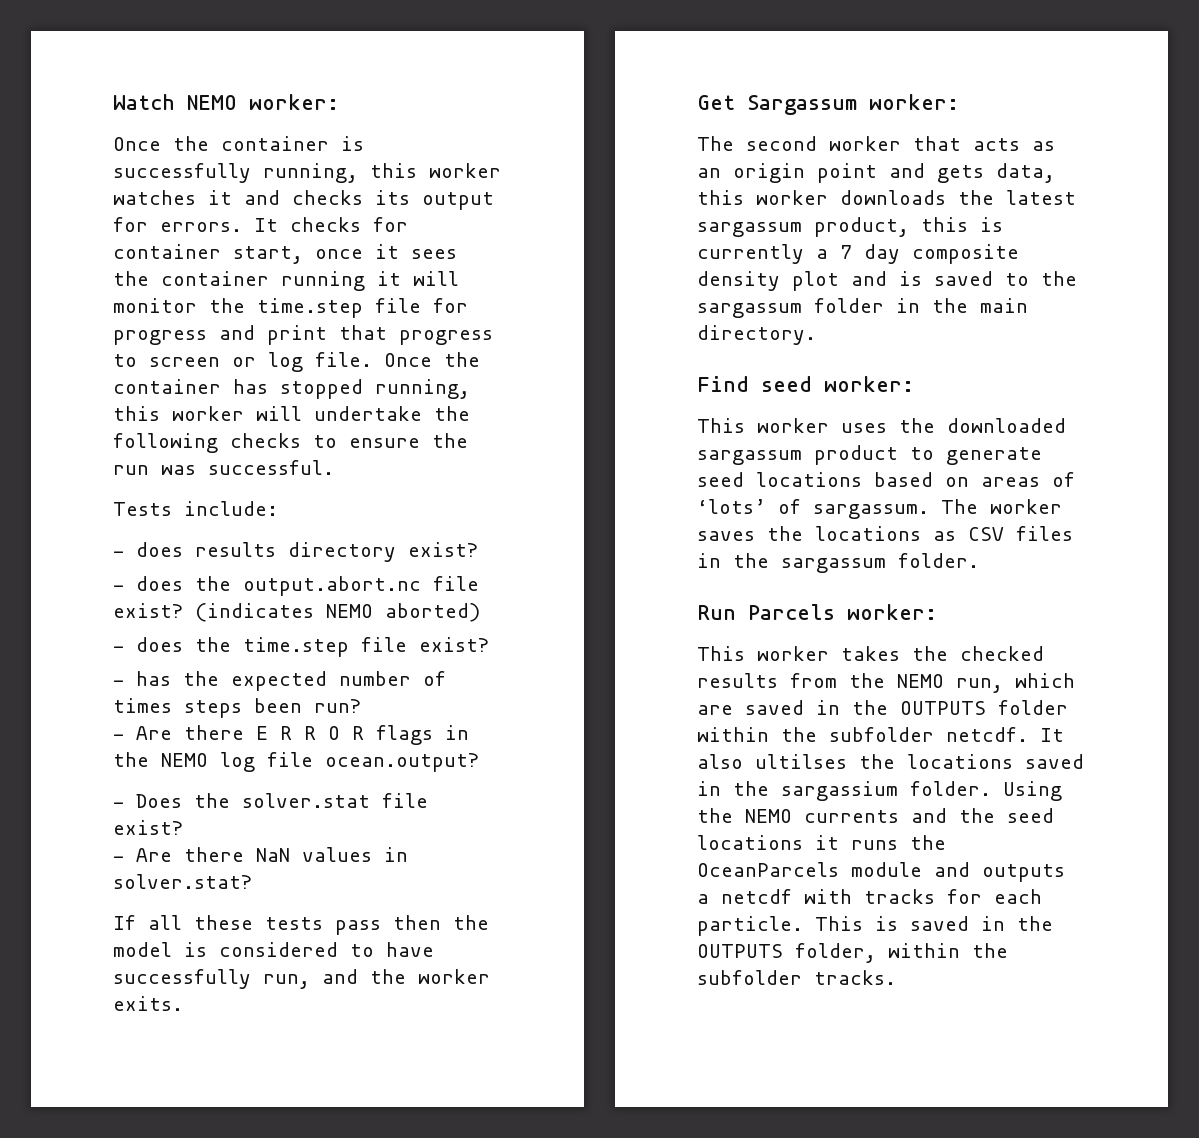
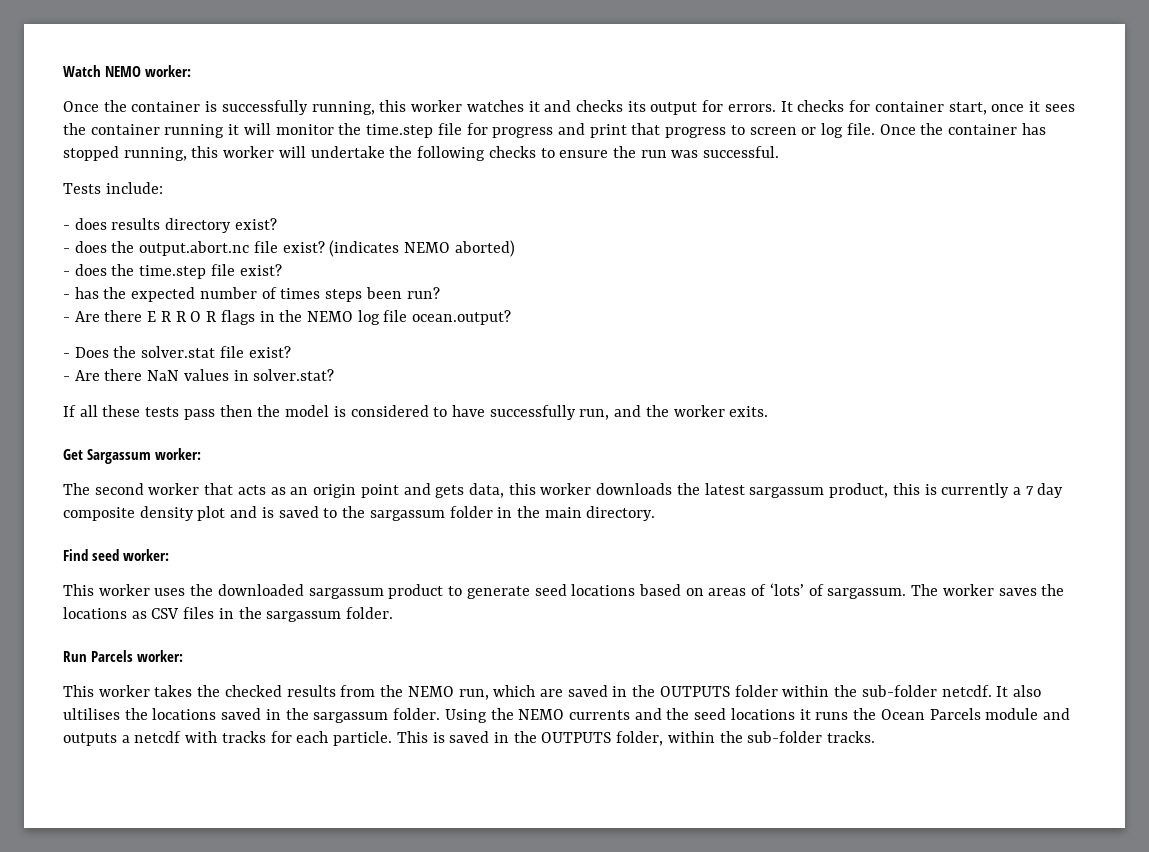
[829,727,934,742] subfolder -> [861,685,937,697] sub-folder
[755,754,847,769] ultilses -> [63,708,120,720] ultilises
[781,781,898,801] sargassium -> [313,712,389,723] sargassum
[697,862,839,877] OceanParcels -> [880,708,981,720] Ocean Parcels
[697,970,802,985] subfolder -> [747,731,823,743] sub-folder

